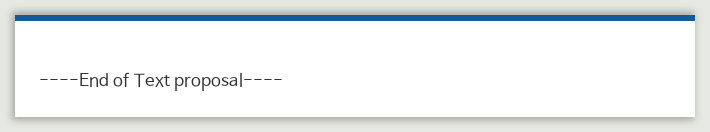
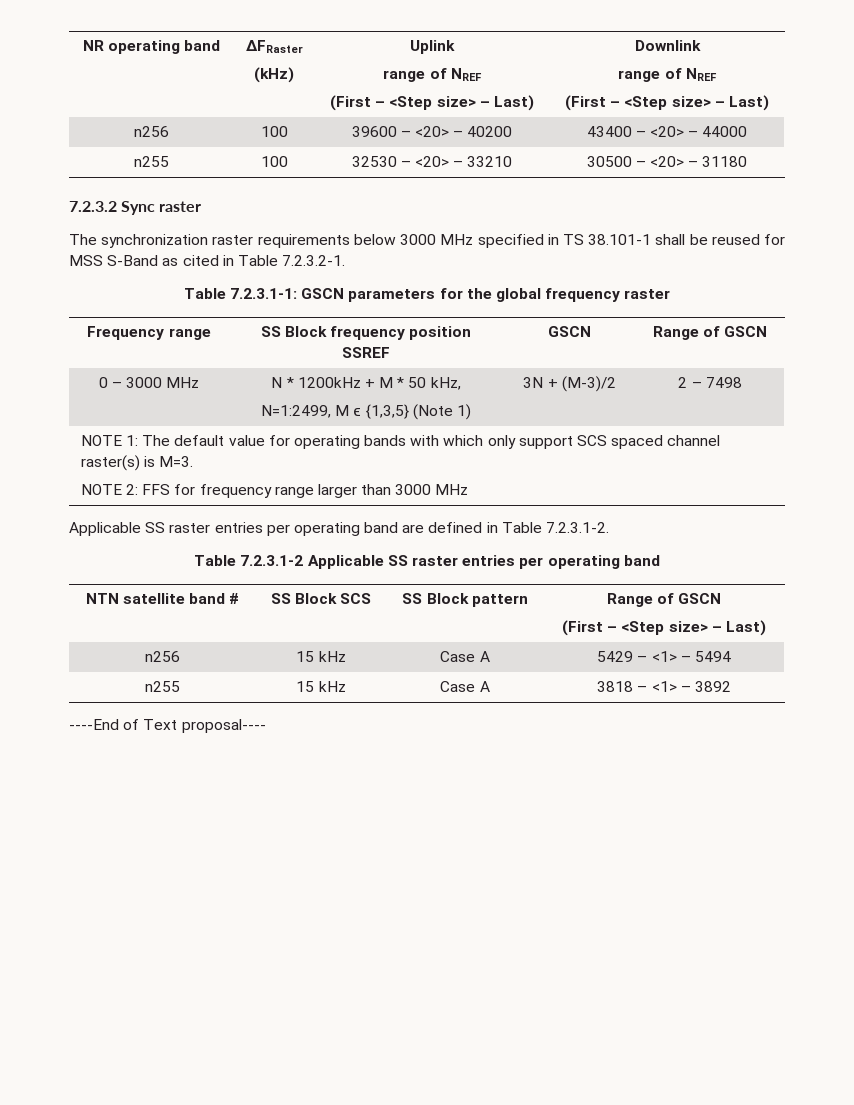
(39, 80) none -> [82,40,221,54] [245,40,303,53] [254,67,294,83] [409,40,455,54] [383,68,482,82] [330,95,534,111] [634,40,701,51] [618,68,717,82] [565,95,769,111] [134,126,169,137] [260,126,288,137] [351,126,513,137] [586,126,748,137] [134,156,169,167] [260,156,288,167] [351,156,513,167] [586,156,748,167] [69,201,202,215] [69,234,785,248] [69,255,346,266] [183,288,671,302] [87,326,211,340] [260,326,472,340] [341,347,390,358] [548,326,591,337] [652,326,768,340] [98,377,200,388] [271,377,461,390] [261,404,471,420] [523,376,616,392] [678,377,742,388] [80,435,721,449] [80,455,194,471] [80,484,469,498] [69,522,610,536] [194,555,660,569] [85,593,240,604] [270,593,372,604] [402,593,528,607] [606,593,722,607] [562,620,766,636] [145,651,180,662] [296,651,346,662] [440,651,490,662] [597,651,731,662] [145,681,180,692] [296,681,346,692] [440,681,490,692] [597,681,731,692] NR operating band | ΔFRaster // (kHz) | Uplink // range of NREF // (First – <Step size> – Last) | Downlink // range of NREF // (First – <Step size> – Last) // n256 | 100 | 39600 – <20> – 40200 | 43400 – <20> – 44000 // n255 | 100 | 32530 – <20> – 33210 | 30500 – <20> – 31180 // 7.2.3.2 Sync raster // The synchronization raster requirements below 3000 MHz specified in TS 38.101-1 shall be reused for MSS S-Band as cited in Table 7.2.3.2-1. // Table 7.2.3.1-1: GSCN parameters for the global frequency raster // Frequency range | SS Block frequency position SSREF | GSCN | Range of GSCN // 0 – 3000 MHz | N * 1200kHz + M * 50 kHz, // N=1:2499, M ϵ {1,3,5} (Note 1) | 3N + (M-3)/2 | 2 – 7498 // NOTE 1: The default value for operating bands with which only support SCS spaced channel raster(s) is M=3. // NOTE 2: FFS for frequency range larger than 3000 MHz // Applicable SS raster entries per operating band are defined in Table 7.2.3.1-2. // Table 7.2.3.1-2 Applicable SS raster entries per operating band // NTN satellite band # | SS Block SCS | SS Block pattern | Range of GSCN // (First – <Step size> – Last) // n256 | 15 kHz | Case A | 5429 – <1> – 5494 // n255 | 15 kHz | Case A | 3818 – <1> – 3892 //

